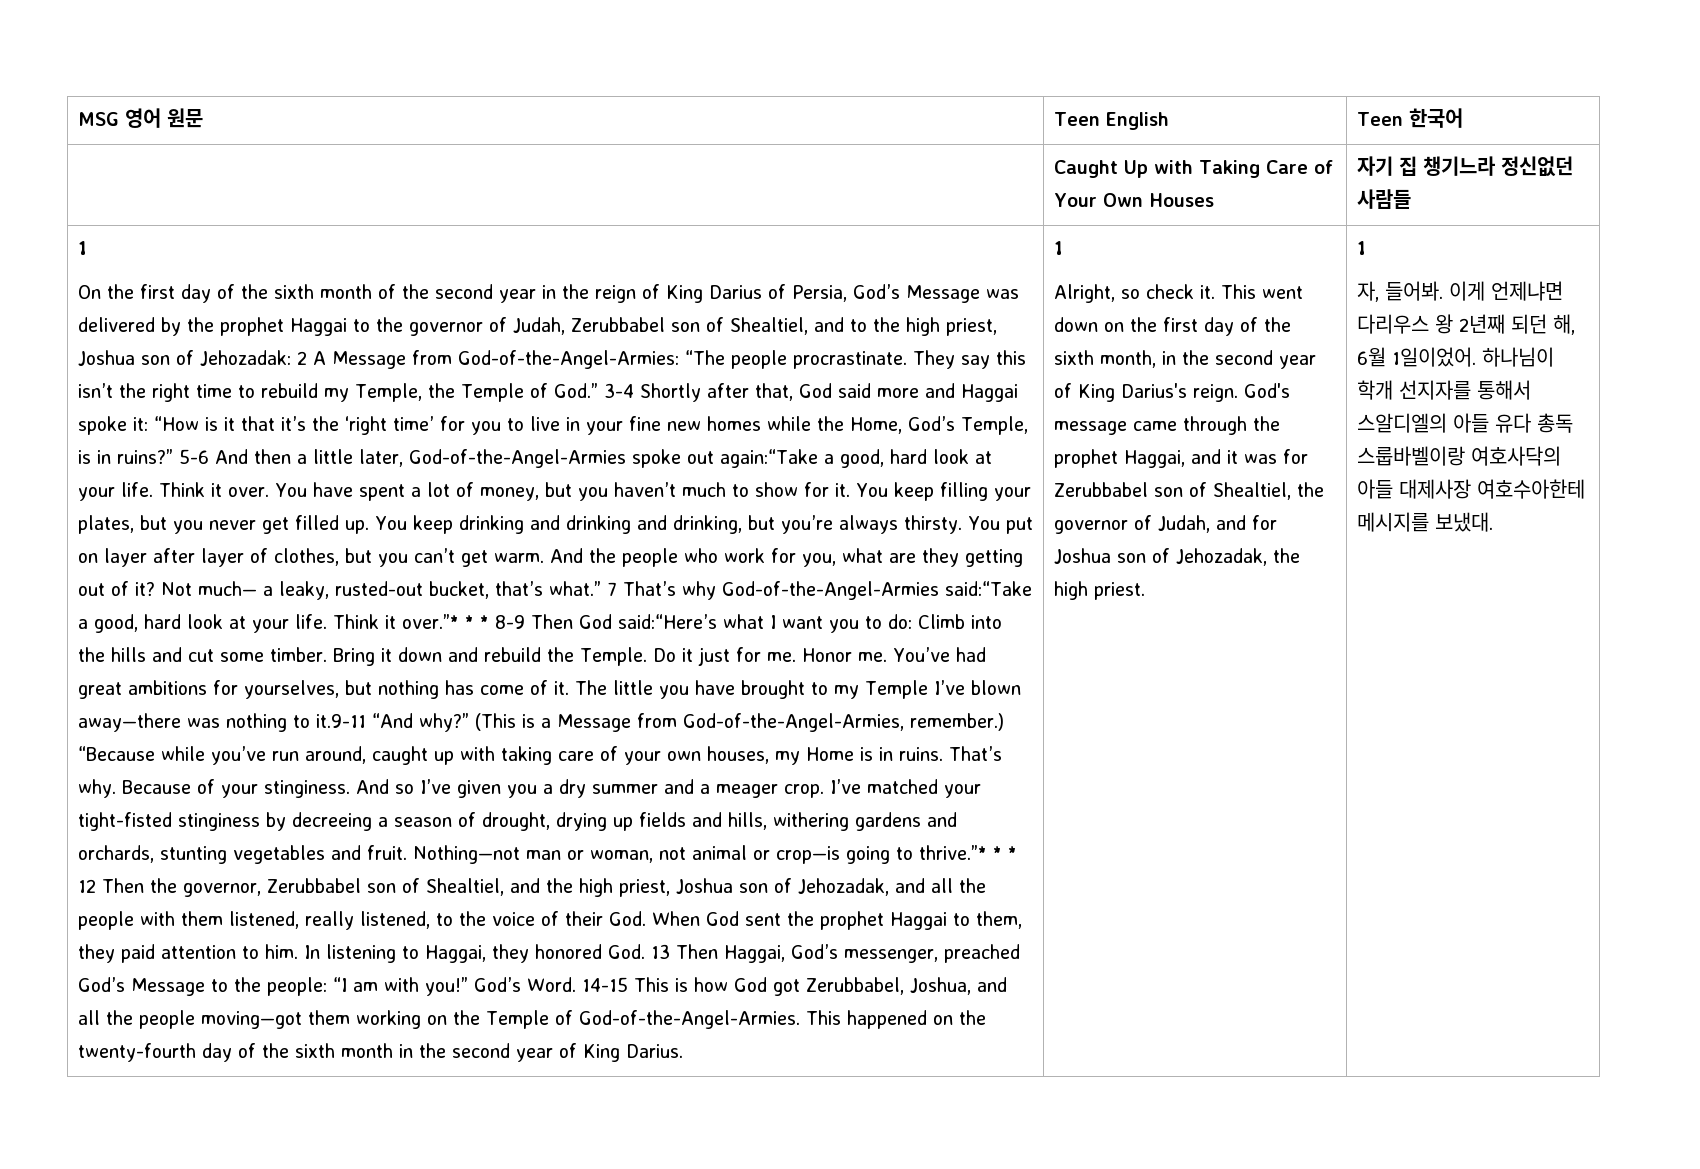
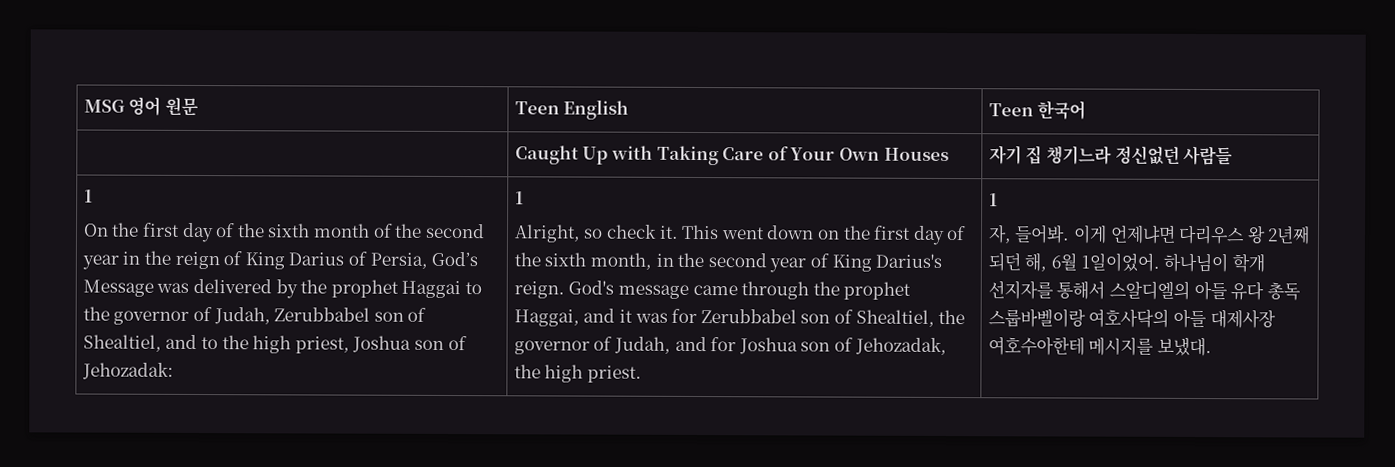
[296,350,1026,369] [77,383,1018,402] [77,416,1028,435] [77,449,992,468] [77,482,1031,501] [77,515,1033,534] [77,548,1023,567] [77,581,1032,600] [77,614,1002,633] [77,647,986,666] [77,680,1021,699] [77,713,1004,732] [77,746,1002,765] [77,779,981,798] [77,812,957,831] [77,845,1017,864] [77,878,986,897] [77,911,1022,930] [77,944,1020,963] [77,977,1007,996] [77,1010,986,1029] [77,1043,683,1062] 2 A Message from God-of-the-Angel-Armies: “The people procrastinate. They say this isn’t the right time to rebuild my Temple, the Temple of God.” 3-4 Shortly after that, God said more and Haggai spoke it: “How is it that it’s the ‘right time’ for you to live in your fine new homes while the Home, God’s Temple, is in ruins?” 5-6 And then a little later, God-of-the-Angel-Armies spoke out again:“Take a good, hard look at your life. Think it over. You have spent a lot of money, but you haven’t much to show for it. You keep filling your plates, but you never get filled up. You keep drinking and drinking and drinking, but you’re always thirsty. You put on layer after layer of clothes, but you can’t get warm. And the people who work for you, what are they getting out of it? Not much— a leaky, rusted-out bucket, that’s what.” 7 That’s why God-of-the-Angel-Armies said:“Take a good, hard look at your life. Think it over.”* * * 8-9 Then God said:“Here’s what I want you to do: Climb into the hills and cut some timber. Bring it down and rebuild the Temple. Do it just for me. Honor me. You’ve had great ambitions for yourselves, but nothing has come of it. The little you have brought to my Temple I’ve blown away—there was nothing to it.9-11 “And why?” (This is a Message from God-of-the-Angel-Armies, remember.) “Because while you’ve run around, caught up with taking care of your own houses, my Home is in ruins. That’s why. Because of your stinginess. And so I’ve given you a dry summer and a meager crop. I’ve matched your tight-fisted stinginess by decreeing a season of drought, drying up fields and hills, withering gardens and orchards, stunting vegetables and fruit. Nothing—not man or woman, not animal or crop—is going to thrive.”* * * 12 Then the governor, Zerubbabel son of Shealtiel, and the high priest, Joshua son of Jehozadak, and all the people with them listened, really listened, to the voice of their God. When God sent the prophet Haggai to them, they paid attention to him. In listening to Haggai, they honored God. 13 Then Haggai, God’s messenger, preached God’s Message to the people: “I am with you!” God’s Word. 14-15 This is how God got Zerubbabel, Joshua, and all the people moving—got them working on the Temple of God-of-the-Angel-Armies. This happened on the twenty-fourth day of the sixth month in the second year of King Darius. -> (174, 371) none

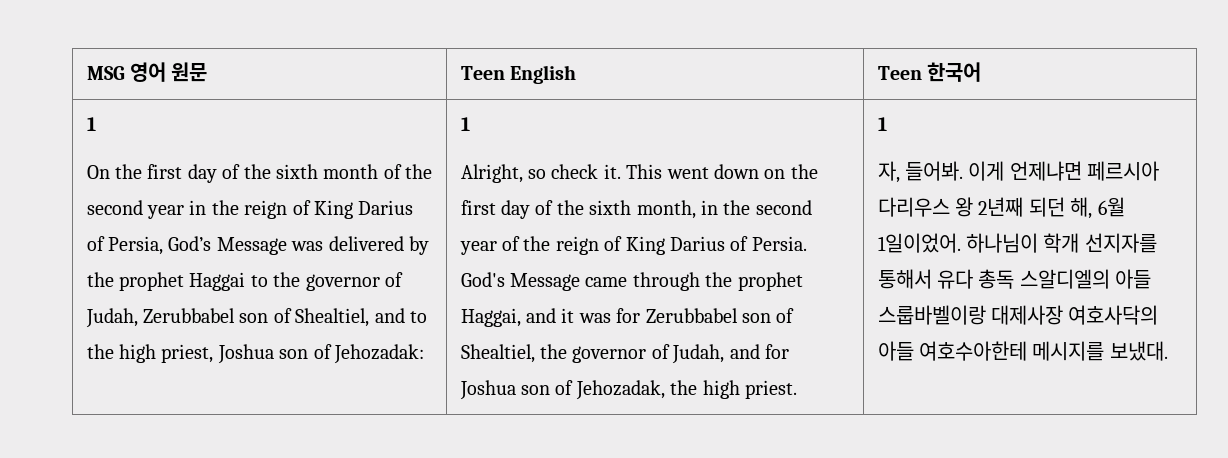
[514,145,949,166] [988,145,1234,166] // | Caught Up with Taking Care of Your Own Houses | 자기 집 챙기느라 정신없던 사람들 -> (982, 72) none
[831,253,943,272] [513,280,690,299] King Darius's reign. God's message -> [523,236,807,255] [460,272,581,291] the reign of King Darius of Persia. God's Message
(1176, 234) none -> [1087,161,1160,181] 페르시아
[1109,280,1301,301] [987,308,1086,328] 스알디엘의 아들 유다 총독 스룹바벨이랑 -> [937,269,1152,289] [877,305,1064,325] 유다 총독 스알디엘의 아들 스룹바벨이랑 대제사장
[1209,309,1276,329] 대제사장 -> (914, 351) none

